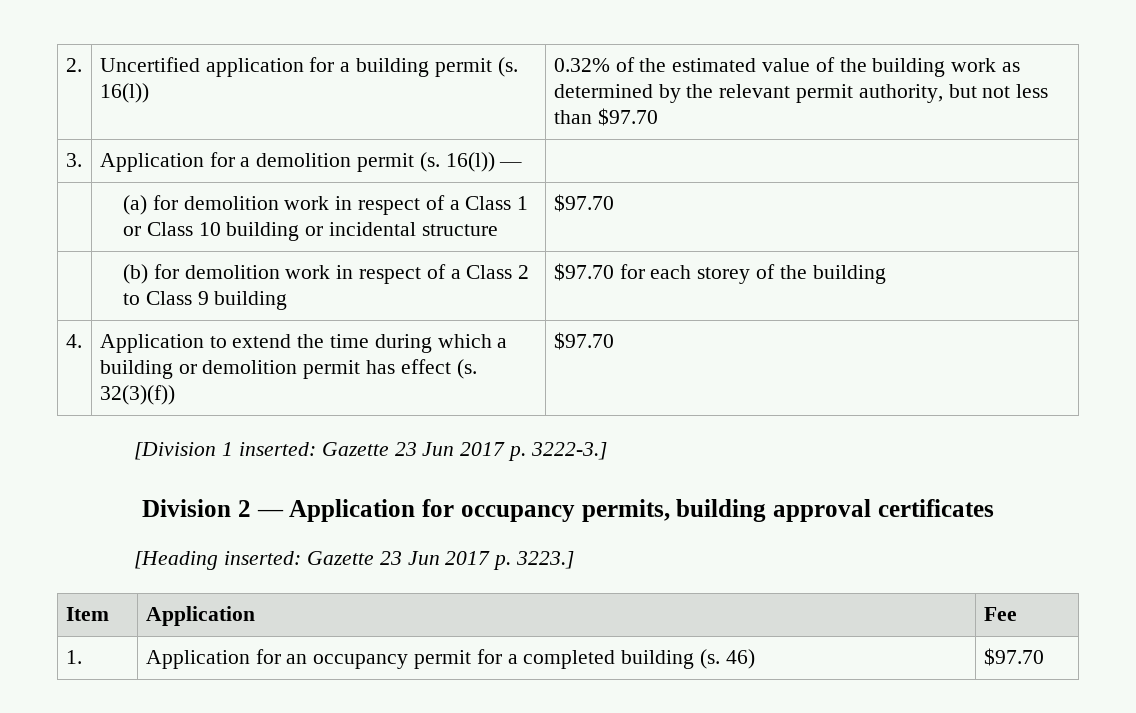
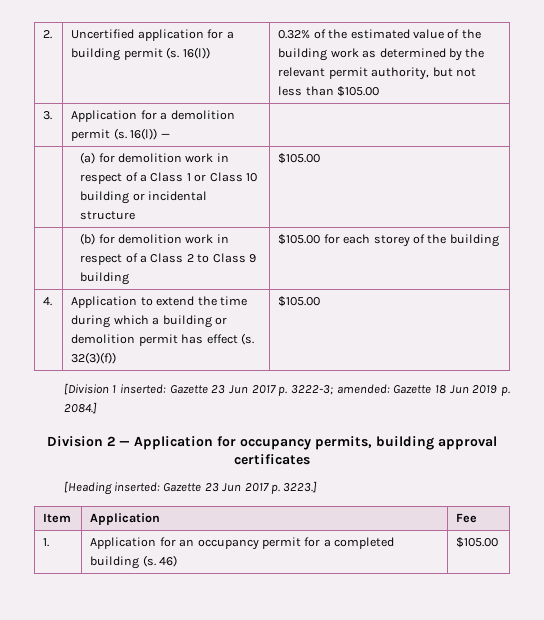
[597,108,658,126] $97.70 -> [337,86,380,97] $105.00
[553,194,614,212] $97.70 -> [278,153,321,164] $105.00
[553,263,614,281] $97.70 -> [278,234,321,245] $105.00
[553,332,614,350] $97.70 -> [278,296,321,307] $105.00
[530,442,607,460] 3222-3.] -> [291,384,510,396] [63,402,97,414] 3222-3; amended: Gazette 18 Jun 2019 p. 2084.]
[983,648,1044,666] $97.70 -> [456,537,499,548] $105.00

